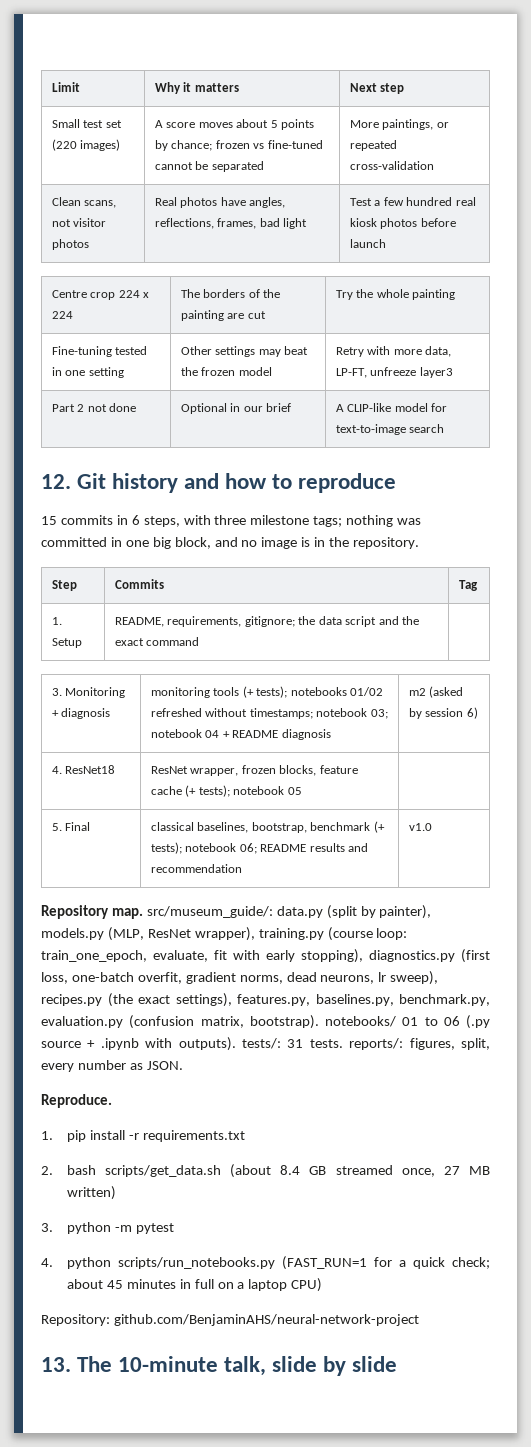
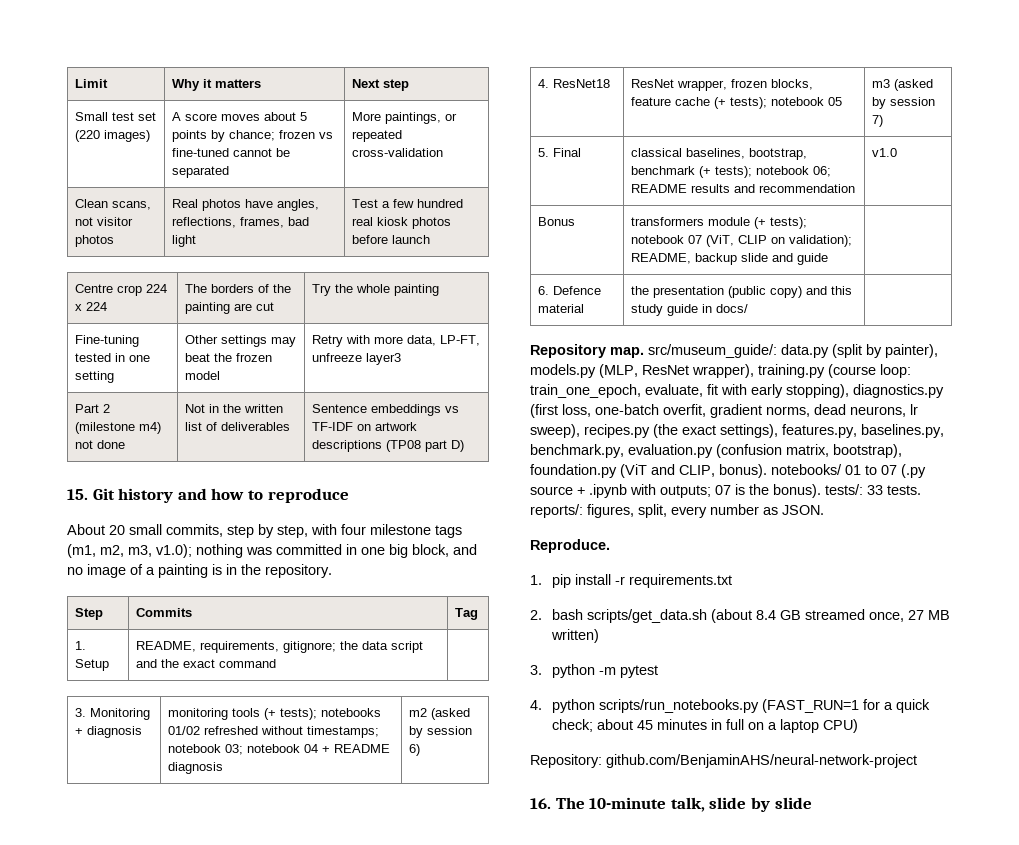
(85, 408) none -> [75,422,162,434] (milestone m4)
[180,403,292,414] [335,403,448,412] [335,424,445,435] [41,474,71,489] Optional in our brief | A CLIP-like model for text-to-image search // 12. -> [185,404,284,413] [185,422,291,431] [312,404,460,416] [312,422,418,431] [312,440,465,452] [67,489,88,500] Not in the written list of deliverables | Sentence embeddings vs TF-IDF on artwork descriptions (TP08 part D) // 15.
[41,515,343,527] 15 commits in 6 steps, with three milestone tags; -> [67,524,462,538] [67,544,192,558] About 20 small commits, step by step, with four milestone tags (m1, m2, m3, v1.0);
(298, 543) none -> [130,564,208,578] of a painting
(302, 791) none -> [872,79,934,91] [872,97,936,109] [872,115,884,127] m3 (asked by session 7)
(432, 827) none -> [538,217,576,226] [631,217,808,229] [631,235,853,247] [631,253,829,265] [538,286,602,295] [538,304,585,313] [631,286,853,298] [631,304,749,316] // Bonus | transformers module (+ tests); notebook 07 (ViT, CLIP on validation); README, backup slide and guide | // 6. Defence material | the presentation (public copy) and this study guide in docs/ |
[249,1015,319,1029] bootstrap). -> [833,444,902,458] [530,464,767,478] bootstrap), foundation.py (ViT and CLIP, bonus).
[443,1016,460,1026] 06 -> [881,465,897,475] 07
[178,1037,304,1051] outputs). tests/: 31 -> [660,484,883,498] outputs; 07 is the bonus). tests/: 33
[41,1357,71,1372] 13. -> [530,798,551,809] 16.

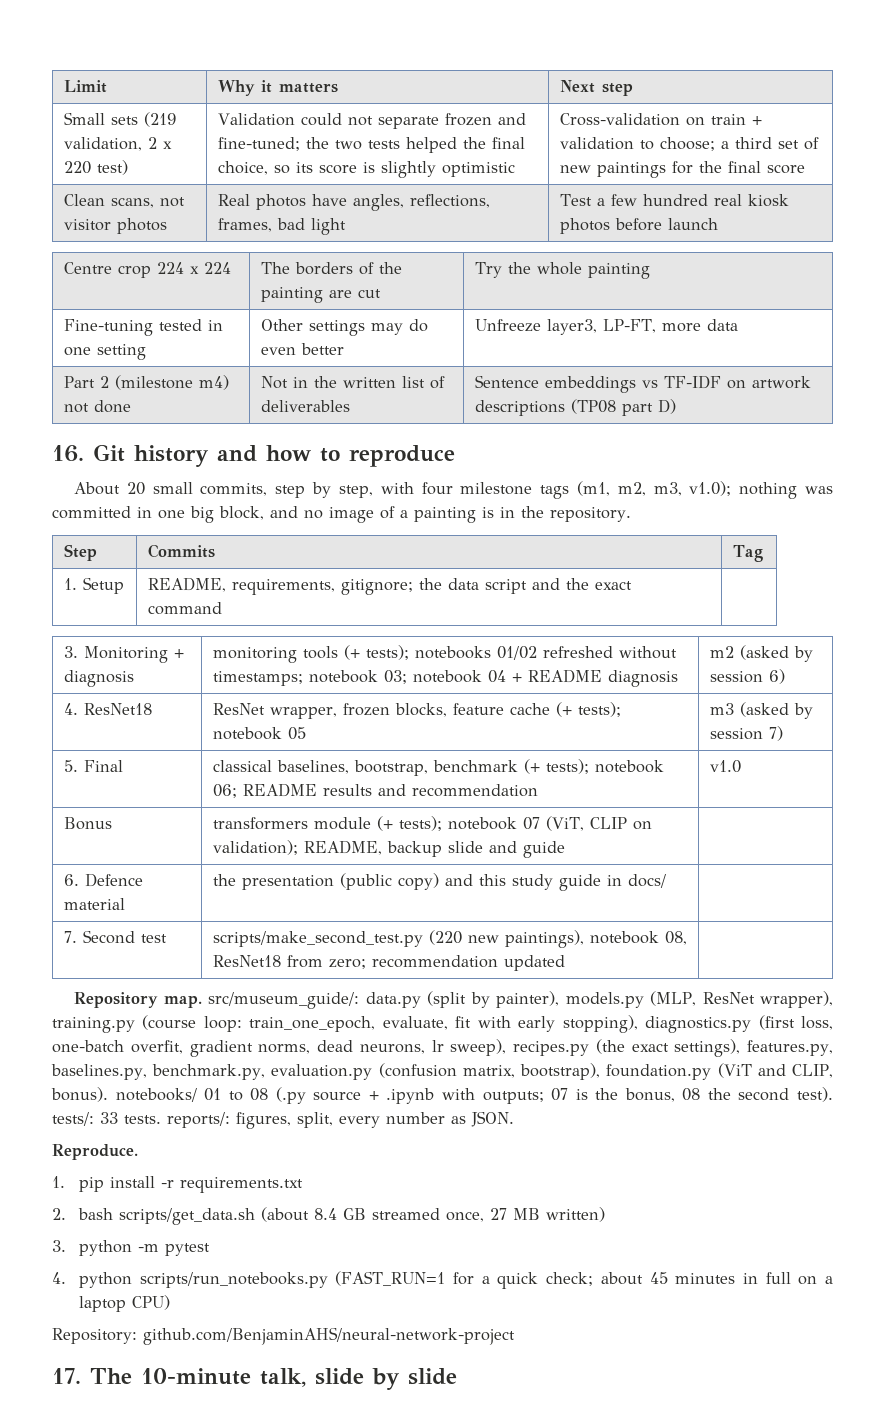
[112,112,157,121] [75,130,151,142] [172,112,308,121] [172,130,334,142] [172,148,291,157] [172,166,230,178] [352,112,458,124] [352,130,403,142] [352,148,444,157] test set (220 images) | A score moves about 5 points by chance; frozen vs fine-tuned cannot be separated | More paintings, or repeated cross-validation -> [110,112,176,127] [63,137,172,151] [63,160,128,175] [217,113,526,129] [217,137,525,153] [217,161,515,178] [559,113,762,126] [559,137,819,151] [559,161,805,178] sets (219 validation, 2 x 220 test) | Validation could not separate frozen and fine-tuned; the two tests helped the final choice, so its score is slightly optimistic | Cross-validation on train + validation to choose; a third set of new paintings for the final score
[185,353,273,362] [185,371,221,380] [312,335,481,347] [312,353,402,365] beat the frozen model | Retry with more data, LP-FT, unfreeze layer3 -> [408,319,428,332] [260,343,344,355] [474,319,738,335] do even better | Unfreeze layer3, LP-FT, more data
[67,489,88,500] 15. -> [52,445,84,462] 16.
(749, 308) none -> [63,930,167,944] [212,930,687,948] [212,955,565,971] // 7. Second test | scripts/make_second_test.py (220 new paintings), notebook 08, ResNet18 from zero; recommendation updated |
[881,465,897,475] 07 -> [250,1088,269,1101] 08
[773,484,821,498] bonus). -> [624,1087,833,1102] bonus, 08 the second test).
[530,798,551,809] 16. -> [52,1368,81,1384] 17.

